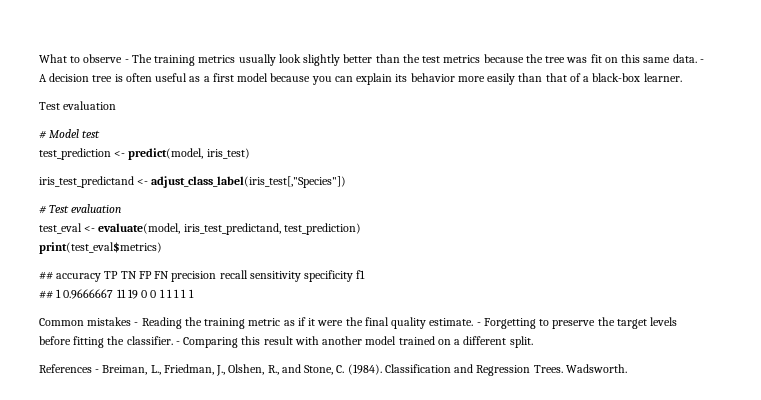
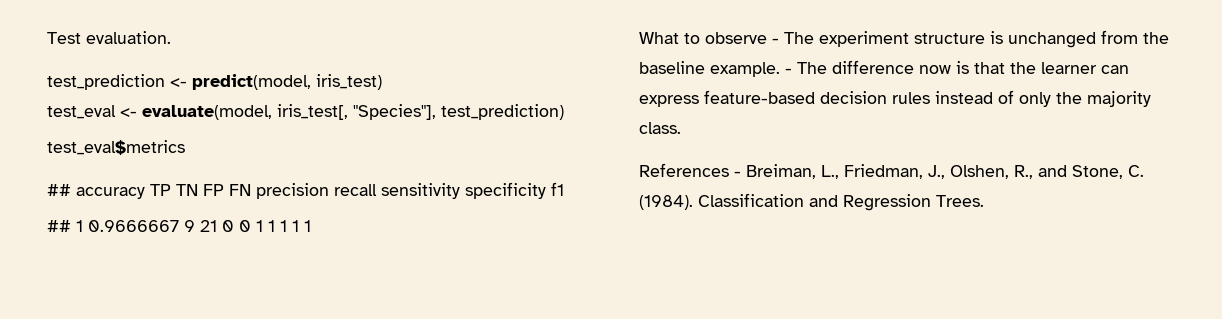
[39,54,704,66] [39,73,682,85] [39,101,117,110] [39,129,101,139] [39,148,250,160] [39,176,347,188] [39,204,122,214] What to observe - The training metrics usually look slightly better than the test metrics because the tree was fit on this same data. - A decision tree is often useful as a first model because you can explain its behavior more easily than that of a black-box learner. // Test evaluation // # Model test // test_prediction <- predict(model, iris_test) // iris_test_predictand <- adjust_class_label(iris_test[,"Species"]) // # Test evaluation -> [47,31,171,44] [47,74,382,90] Test evaluation. // test_prediction <- predict(model, iris_test)
[183,223,281,235] iris_test_predictand, -> [277,104,436,120] iris_test[, "Species"],
[39,242,162,254] print(test_eval$metrics) -> [47,140,185,155] test_eval$metrics
[116,289,138,299] 11 19 -> [184,220,217,232] 9 21
[39,317,678,329] [39,336,533,348] Common mistakes - Reading the training metric as if it were the final quality estimate. - Forgetting to preserve the target levels before fitting the classifier. - Comparing this result with another model trained on a different split. -> [639,30,1169,48] [639,60,1129,77] [639,90,1151,107] [639,122,681,134] What to observe - The experiment structure is unchanged from the baseline example. - The difference now is that the learner can express feature-based decision rules instead of only the majority class.
[565,364,627,373] Wadsworth. -> (984, 201) none

